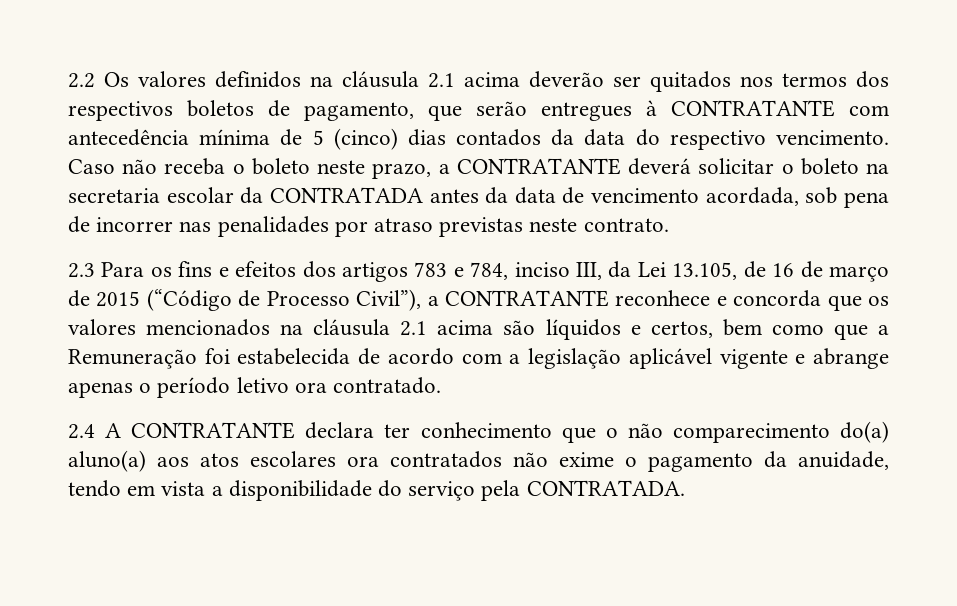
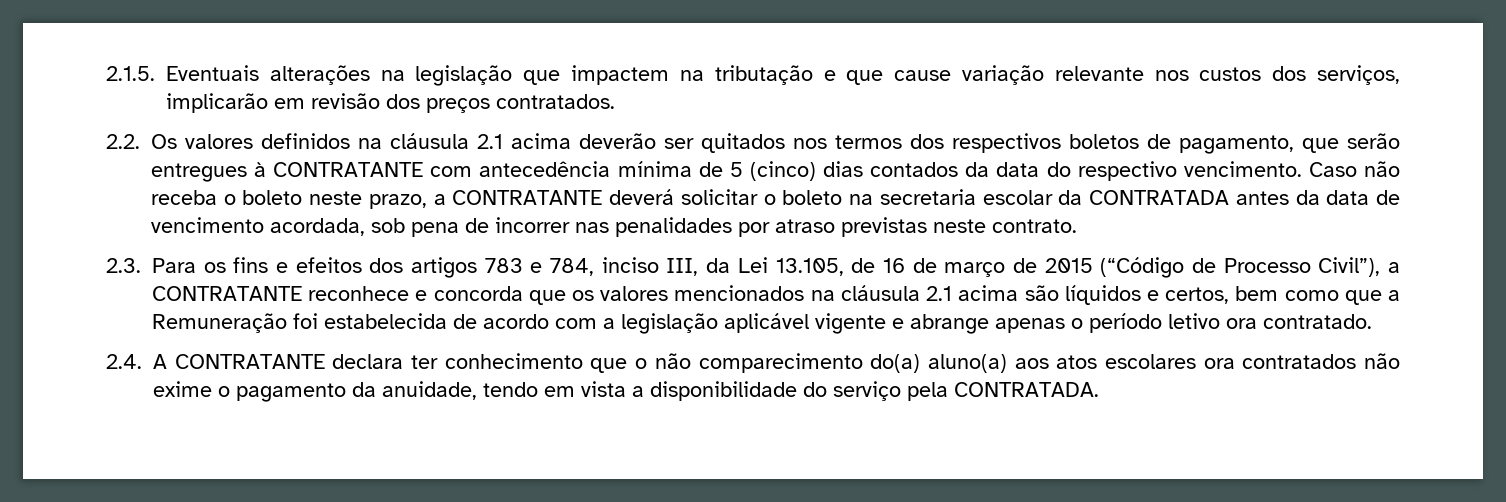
[68,73,95,88] 2.2 -> [106,65,1400,86] [166,93,615,113] [106,134,140,149] 2.1.5. Eventuais alterações na legislação que impactem na tributação e que cause variação relevante nos custos dos serviços, implicarão em revisão dos preços contratados. // 2.2.
[68,263,95,278] 2.3 -> [106,258,141,273] 2.3.
[68,424,95,439] 2.4 -> [106,354,142,369] 2.4.

